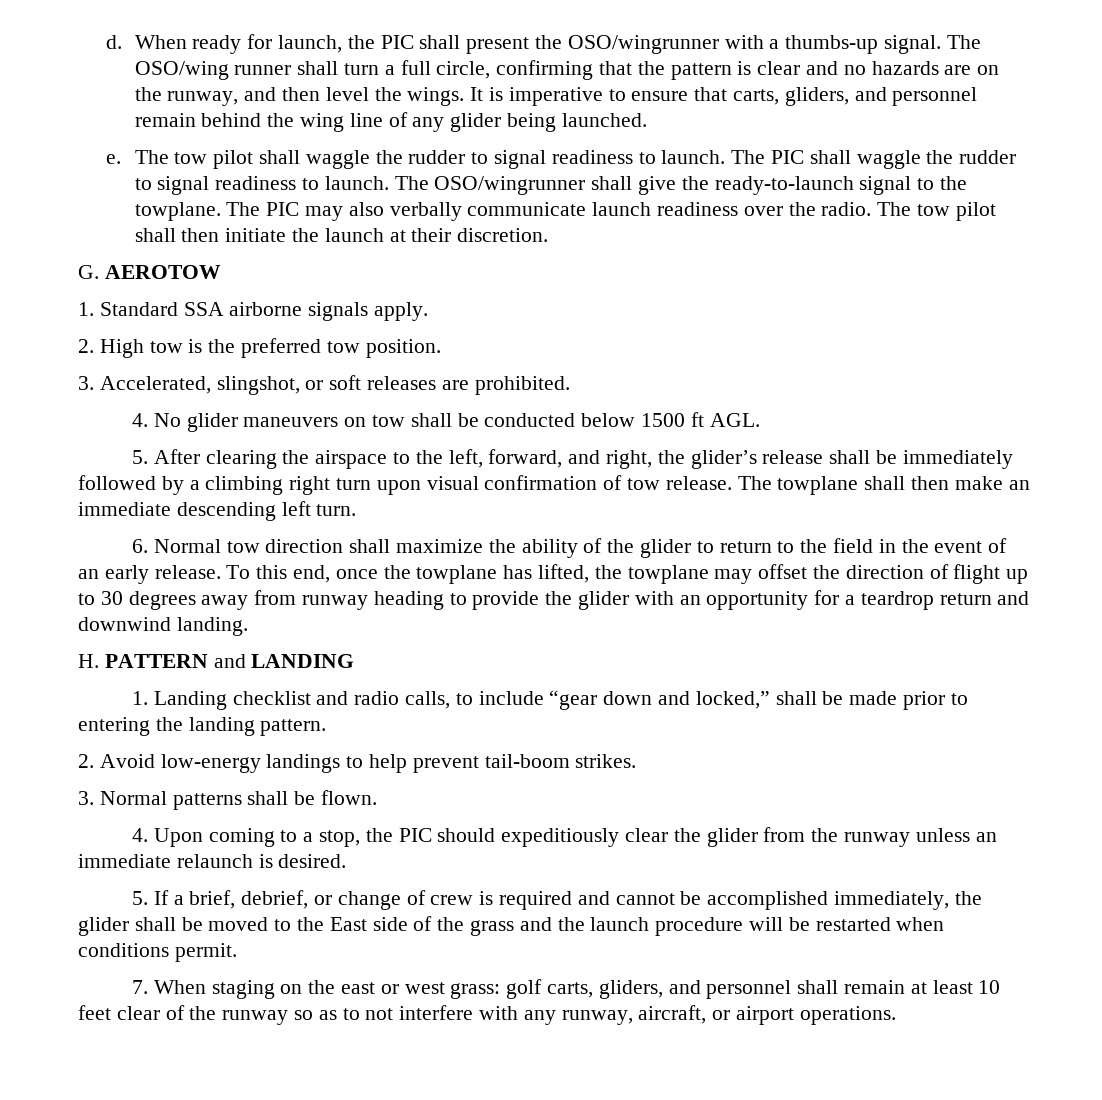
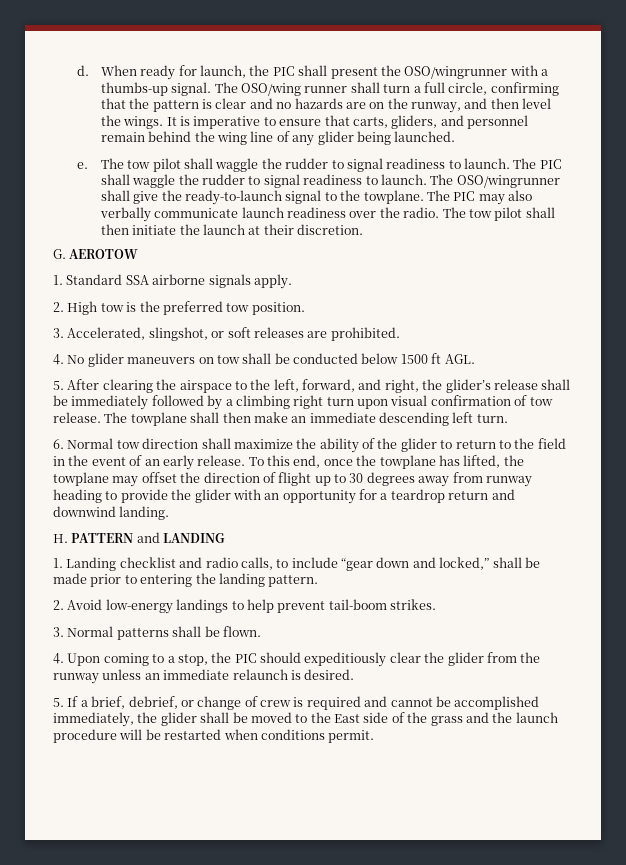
[131,979,1001,999] [78,1005,896,1025] // 7. When staging on the east or west grass: golf carts, gliders, and personnel shall remain at least 10 feet clear of the runway so as to not interfere with any runway, aircraft, or airport operations. -> (375, 736) none

